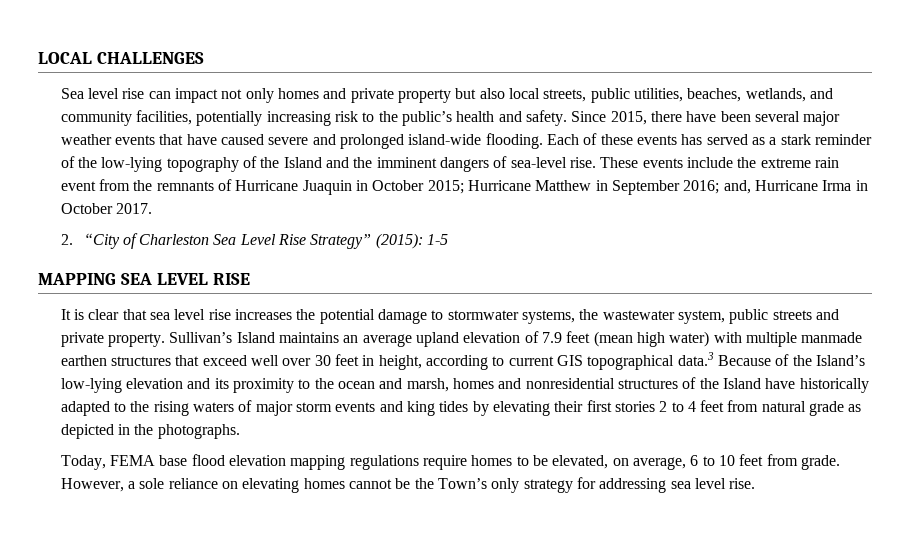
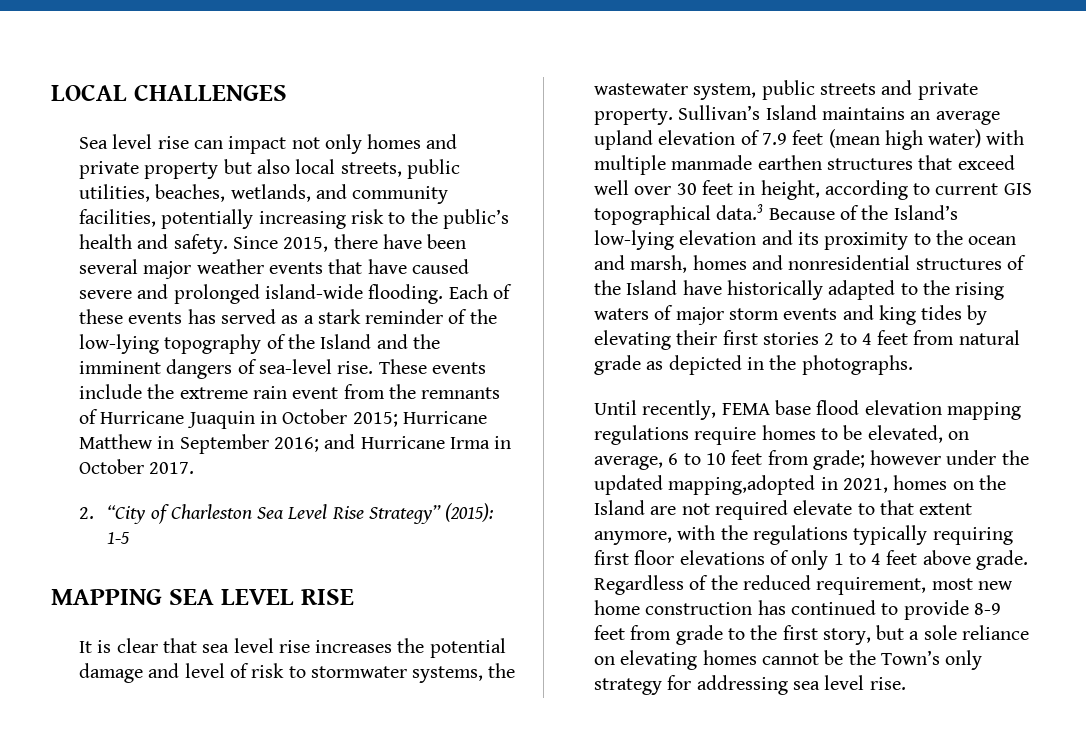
[723,180,751,194] and, -> [324,434,356,449] and
(427, 316) none -> [148,663,285,678] and level of risk
[60,455,106,470] Today, -> [594,400,717,420] Until recently,
[800,455,840,470] [60,478,124,492] grade. However, -> [812,450,1029,470] [594,475,1006,495] [594,500,973,520] [594,525,1013,545] [594,550,1028,570] [594,575,1013,595] [594,600,1001,620] [594,625,905,645] grade; however under the updated mapping,adopted in 2021, homes on the Island are not required elevate to that extent anymore, with the regulations typically requiring first floor elevations of only 1 to 4 feet above grade. Regardless of the reduced requirement, most new home construction has continued to provide 8-9 feet from grade to the first story, but

